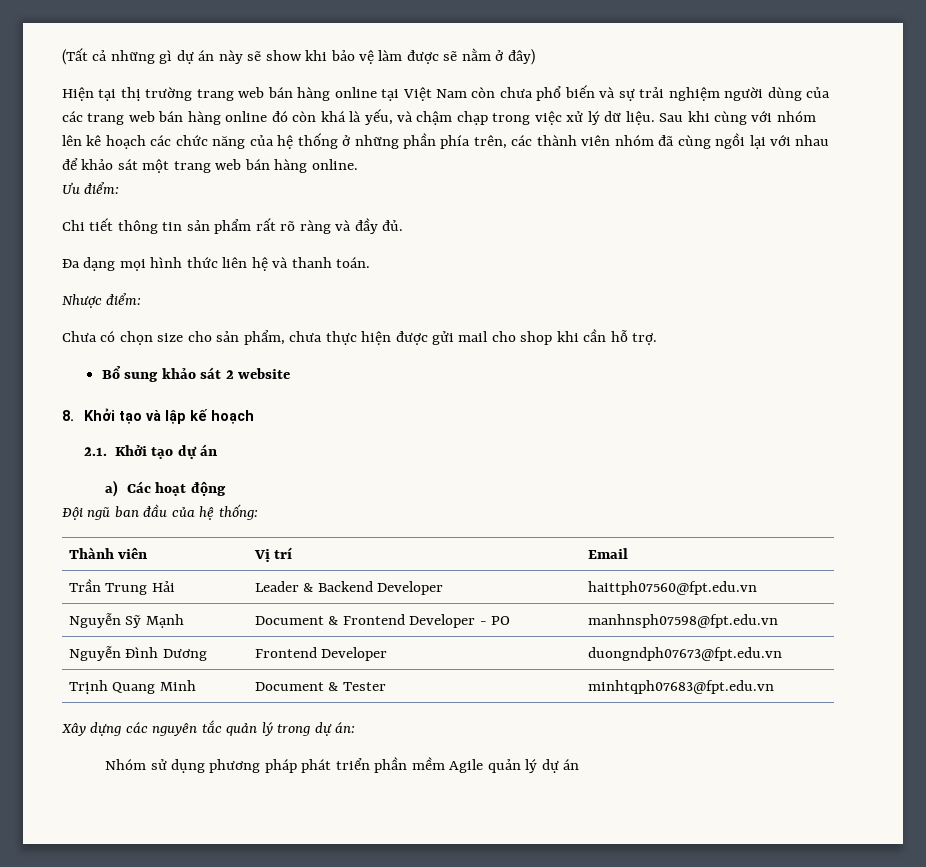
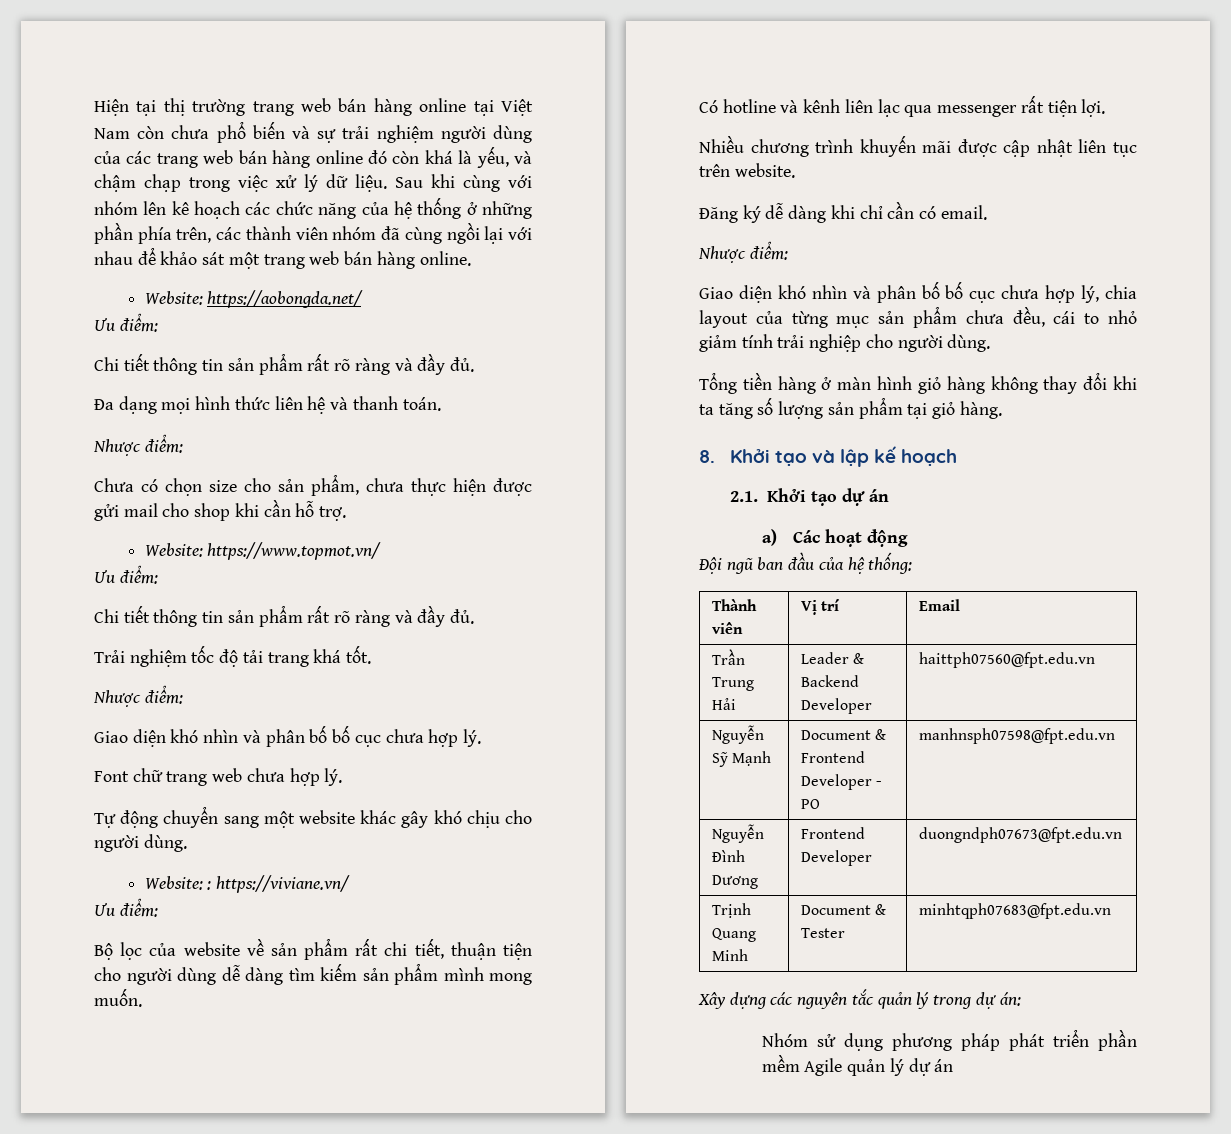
[62,48,535,65] (Tất cả những gì dự án này sẽ show khi bảo vệ làm được sẽ nằm ở đây) // -> (94, 107) none
(358, 164) none -> [144,290,364,308] // Website: https://aobongda.net/
[101,366,290,382] Bổ sung khảo sát 2 website -> [144,542,382,560] [94,565,158,584] [94,605,474,627] [94,645,372,667] [93,685,183,707] [94,725,481,747] [94,768,343,786] [94,806,532,828] [94,834,187,852] [144,875,351,893] [94,898,158,917] [94,938,532,960] [94,963,532,985] [94,988,142,1007] [699,95,1106,117] [699,135,1137,157] [699,163,795,178] [699,201,987,223] [698,241,788,263] [699,281,1137,303] [699,306,1137,328] [699,334,991,352] [699,372,1137,394] [699,397,1002,419] Website: https://www.topmot.vn/ // Ưu điểm: // Chi tiết thông tin sản phẩm rất rõ ràng và đầy đủ. // Trải nghiệm tốc độ tải trang khá tốt. // Nhược điểm: // Giao diện khó nhìn và phân bố bố cục chưa hợp lý. // Font chữ trang web chưa hợp lý. // Tự động chuyển sang một website khác gây khó chịu cho người dùng. // Website: : https://viviane.vn/ // Ưu điểm: // Bộ lọc của website về sản phẩm rất chi tiết, thuận tiện cho người dùng dễ dàng tìm kiếm sản phẩm mình mong muốn. // Có hotline và kênh liên lạc qua messenger rất tiện lợi. // Nhiều chương trình khuyến mãi được cập nhật liên tục trên website. // Đăng ký dễ dàng khi chỉ cần có email. // Nhược điểm: // Giao diện khó nhìn và phân bố bố cục chưa hợp lý, chia layout của từng mục sản phẩm chưa đều, cái to nhỏ giảm tính trải nghiệp cho người dùng. // Tổng tiền hàng ở màn hình giỏ hàng không thay đổi khi ta tăng số lượng sản phẩm tại giỏ hàng.

